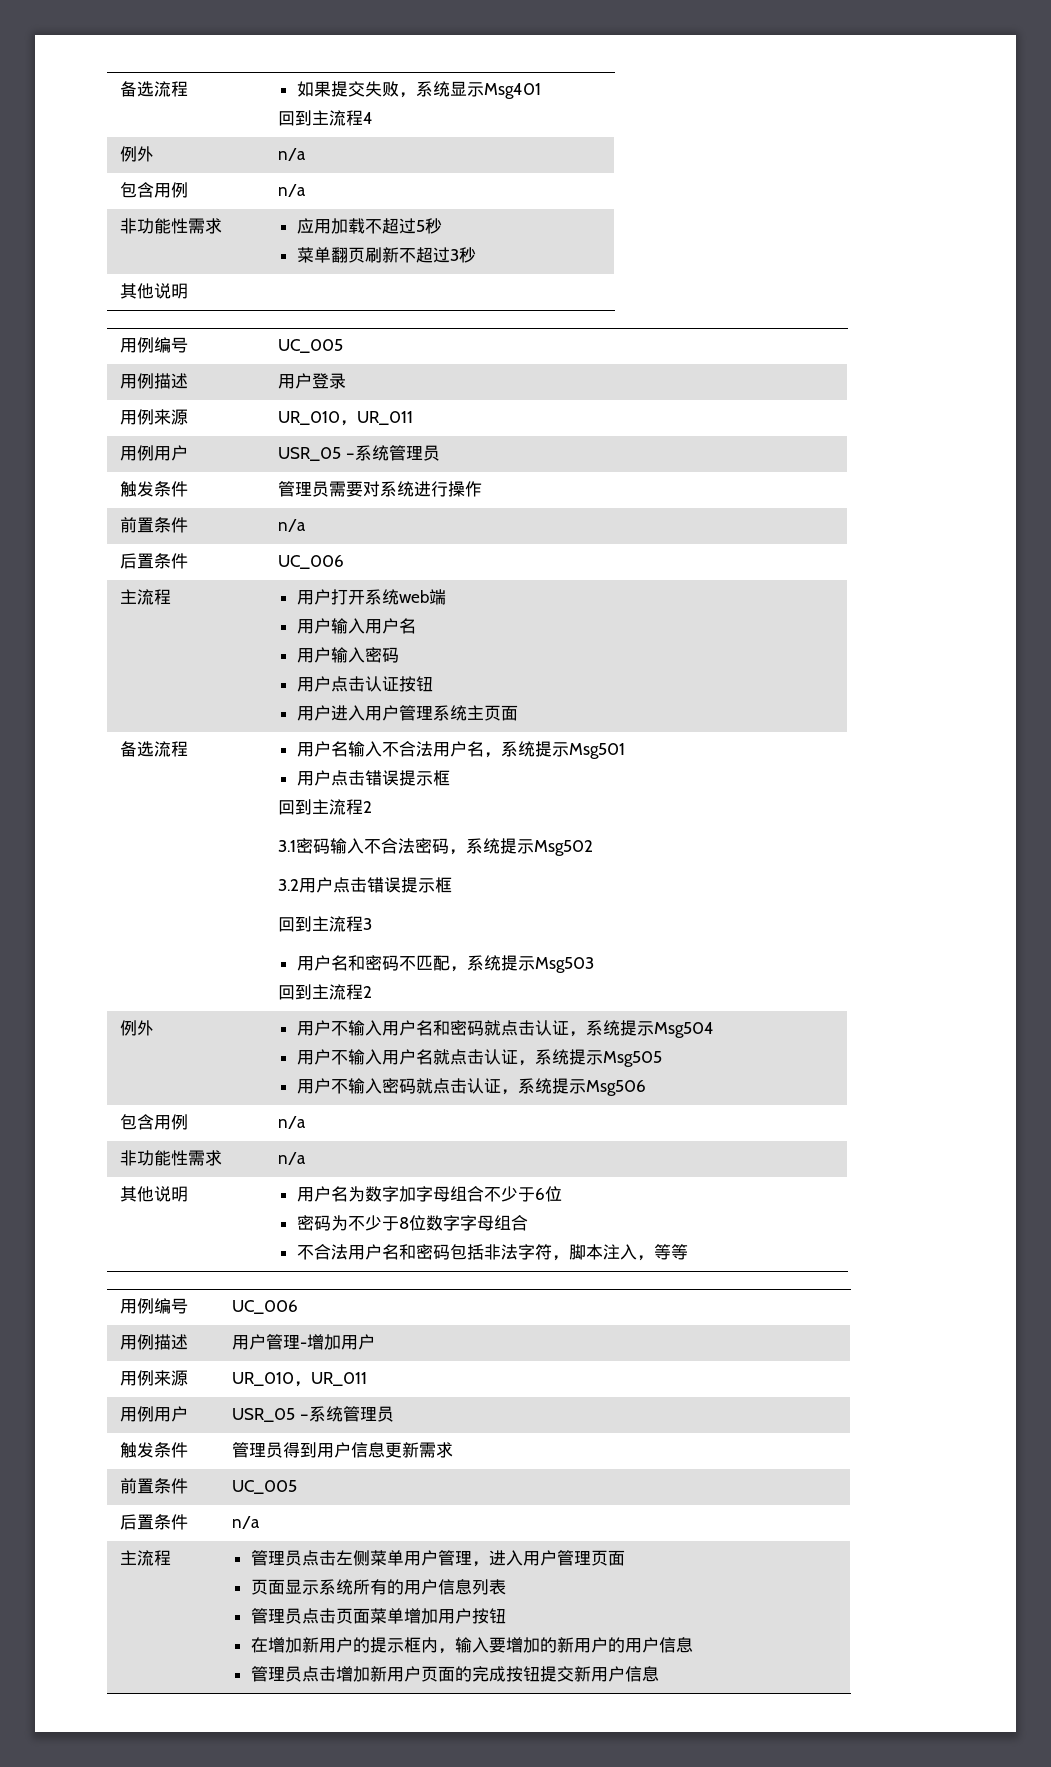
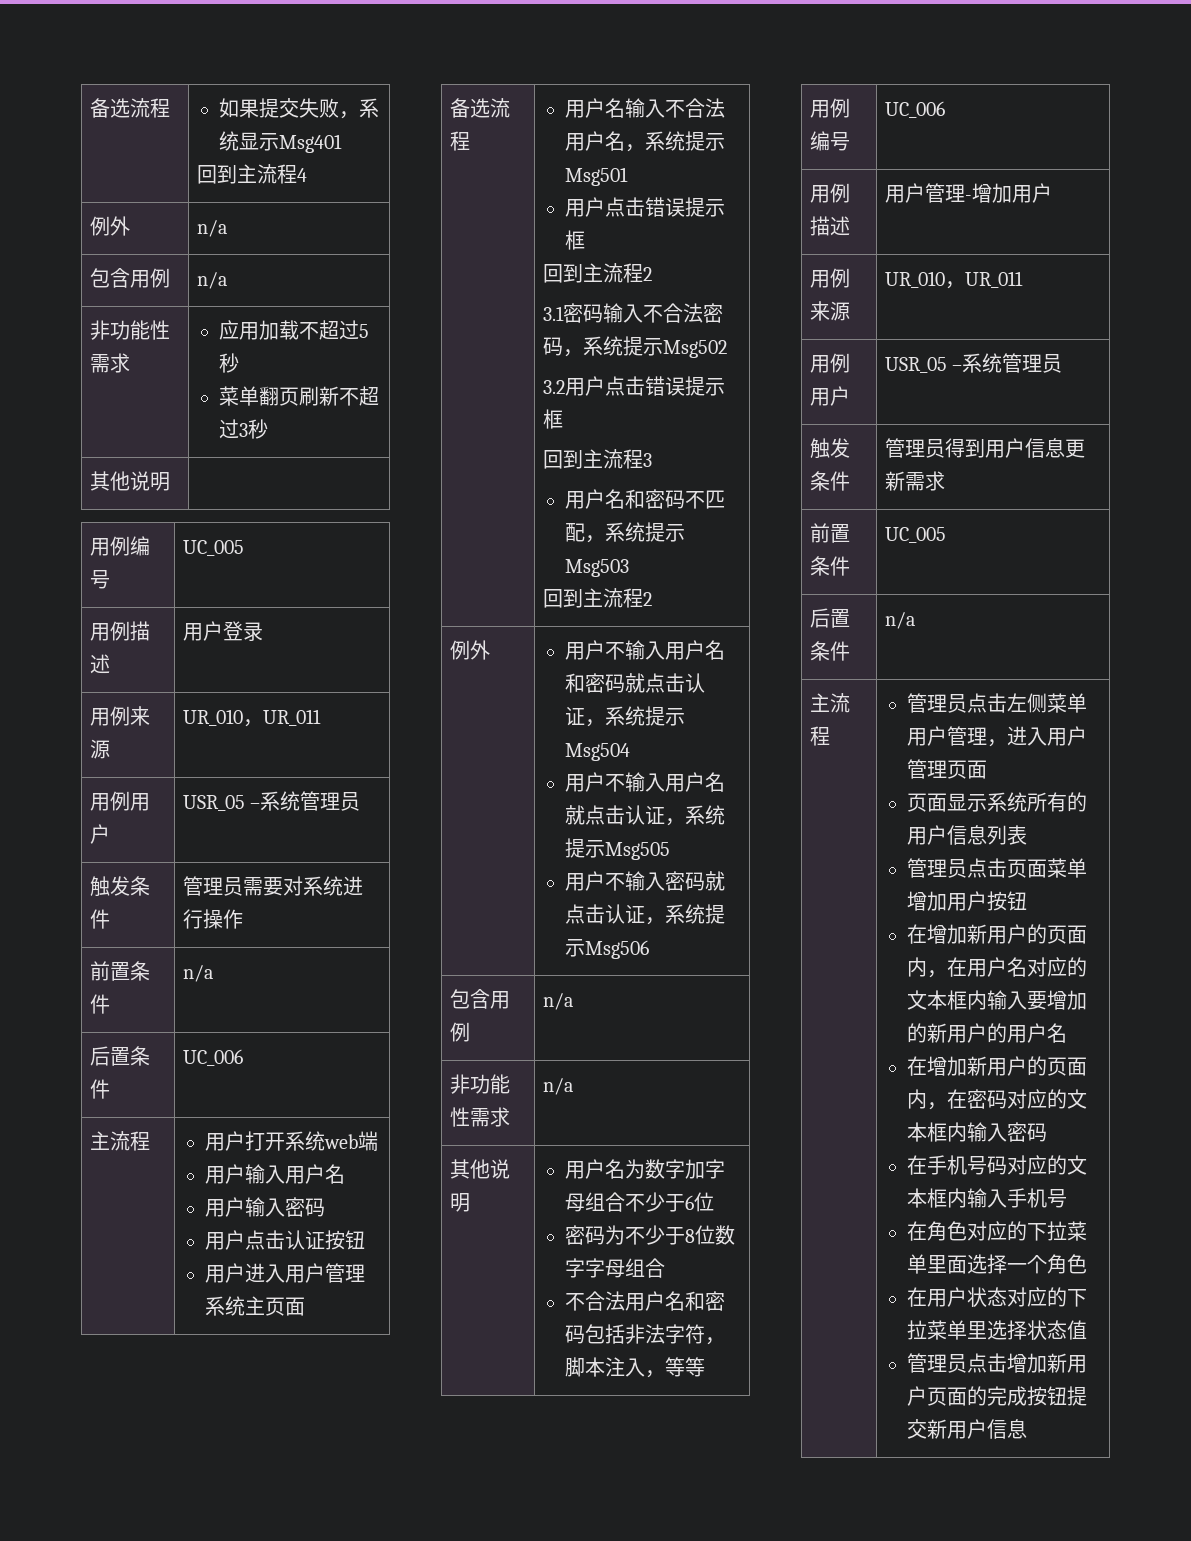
[369,1637,455,1654] 提示框内， -> [1046,925,1087,944] [906,957,1087,978] [906,990,987,1010] 页面内，在用户名对应的文本框内
[658,1637,693,1653] 信息 -> [1046,1023,1067,1043] [906,1056,1087,1076] [906,1089,1087,1110] [906,1122,1047,1142] [906,1155,1087,1175] [906,1188,1067,1208] [906,1221,1087,1241] [906,1254,1087,1274] [906,1287,1087,1307] [906,1320,1087,1340] 名 // 在增加新用户的页面内，在密码对应的文本框内输入密码 // 在手机号码对应的文本框内输入手机号 // 在角色对应的下拉菜单里面选择一个角色 // 在用户状态对应的下拉菜单里选择状态值

